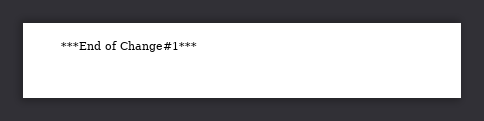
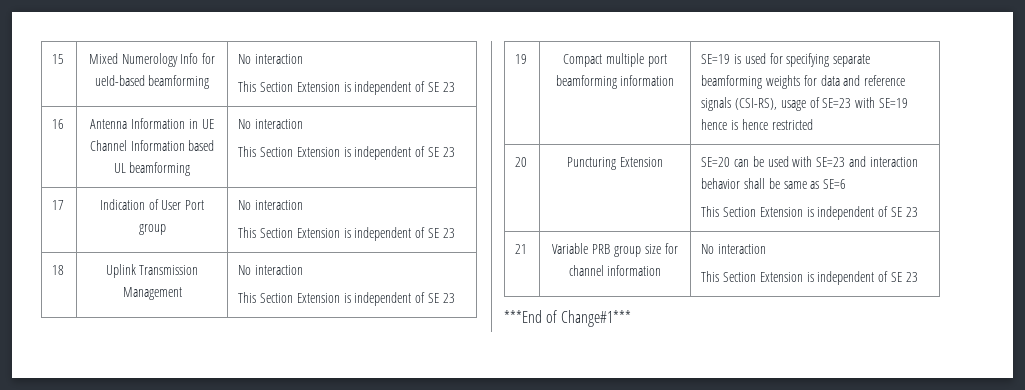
(61, 45) none -> [52,54,65,64] [88,53,216,67] [94,75,210,89] [238,54,303,64] [238,81,455,95] [52,119,65,129] [90,118,214,129] [89,140,215,151] [113,162,191,176] [238,119,303,129] [238,146,455,160] [52,200,65,210] [99,199,205,210] [138,224,166,235] [238,200,303,210] [238,227,455,241] [52,265,65,275] [105,264,199,278] [122,287,182,300] [238,265,303,275] [238,292,455,306] [515,54,528,64] [563,53,667,67] [555,75,675,89] [701,53,871,67] [701,75,906,89] [701,97,908,111] [701,119,813,130] [515,157,528,167] [567,157,663,170] [701,156,918,167] [701,178,847,189] [701,206,918,220] [515,244,528,254] [552,243,678,257] [568,265,662,276] [701,244,766,254] [701,271,918,285] 15 | Mixed Numerology Info for ueId-based beamforming | No interaction // This Section Extension is independent of SE 23 // 16 | Antenna Information in UE Channel Information based UL beamforming | No interaction // This Section Extension is independent of SE 23 // 17 | Indication of User Port group | No interaction // This Section Extension is independent of SE 23 // 18 | Uplink Transmission Management | No interaction // This Section Extension is independent of SE 23 // 19 | Compact multiple port beamforming information | SE=19 is used for specifying separate beamforming weights for data and reference signals (CSI-RS), usage of SE=23 with SE=19 hence is hence restricted // 20 | Puncturing Extension | SE=20 can be used with SE=23 and interaction behavior shall be same as SE=6 // This Section Extension is independent of SE 23 // 21 | Variable PRB group size for channel information | No interaction // This Section Extension is independent of SE 23 //

